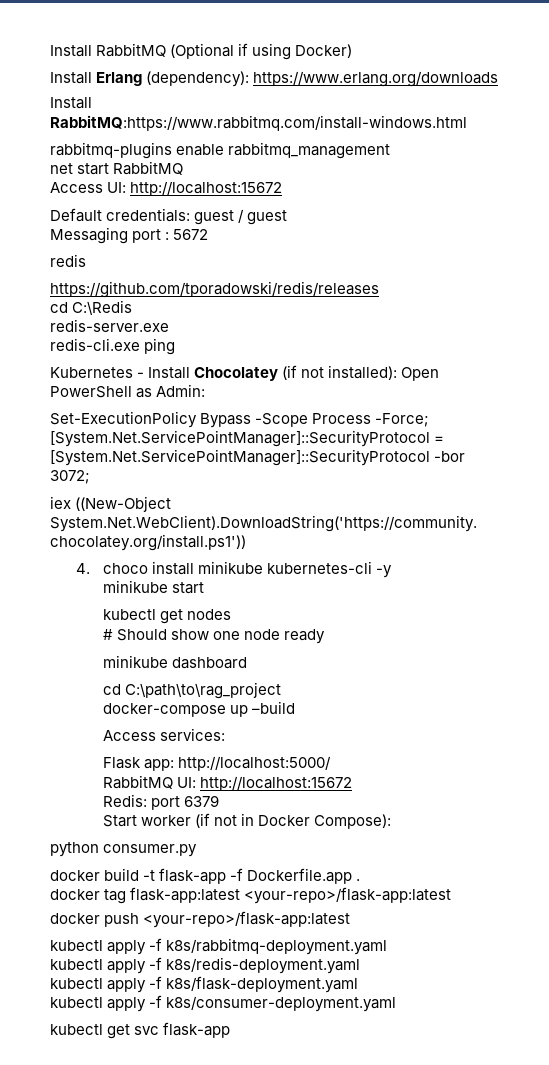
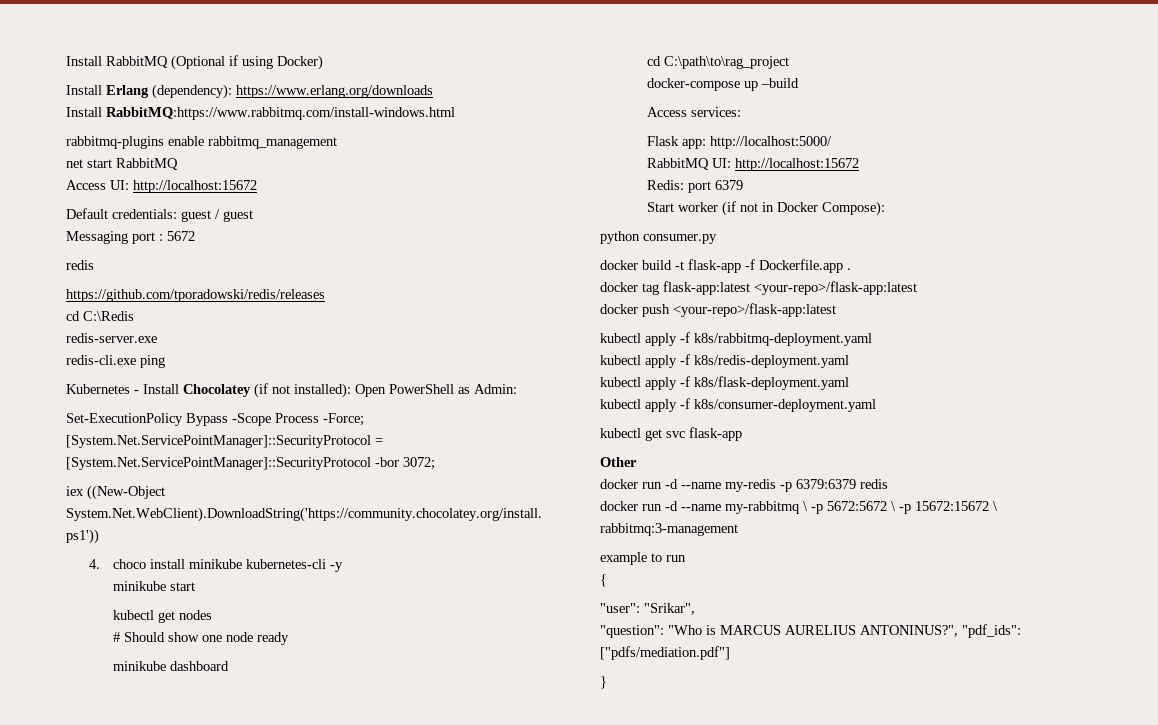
(231, 1030) none -> [600,457,637,467] [600,479,888,492] [600,501,998,514] [600,523,738,536] [600,552,686,565] [600,574,607,587] [600,603,695,615] [600,624,1021,638] [600,646,730,660] [600,676,607,689] // Other // docker run -d --name my-redis -p 6379:6379 redis // docker run -d --name my-rabbitmq \ -p 5672:5672 \ -p 15672:15672 \ rabbitmq:3-management // example to run // { // "user": "Srikar", // "question": "Who is MARCUS AURELIUS ANTONINUS?", "pdf_ids": ["pdfs/mediation.pdf"] // }

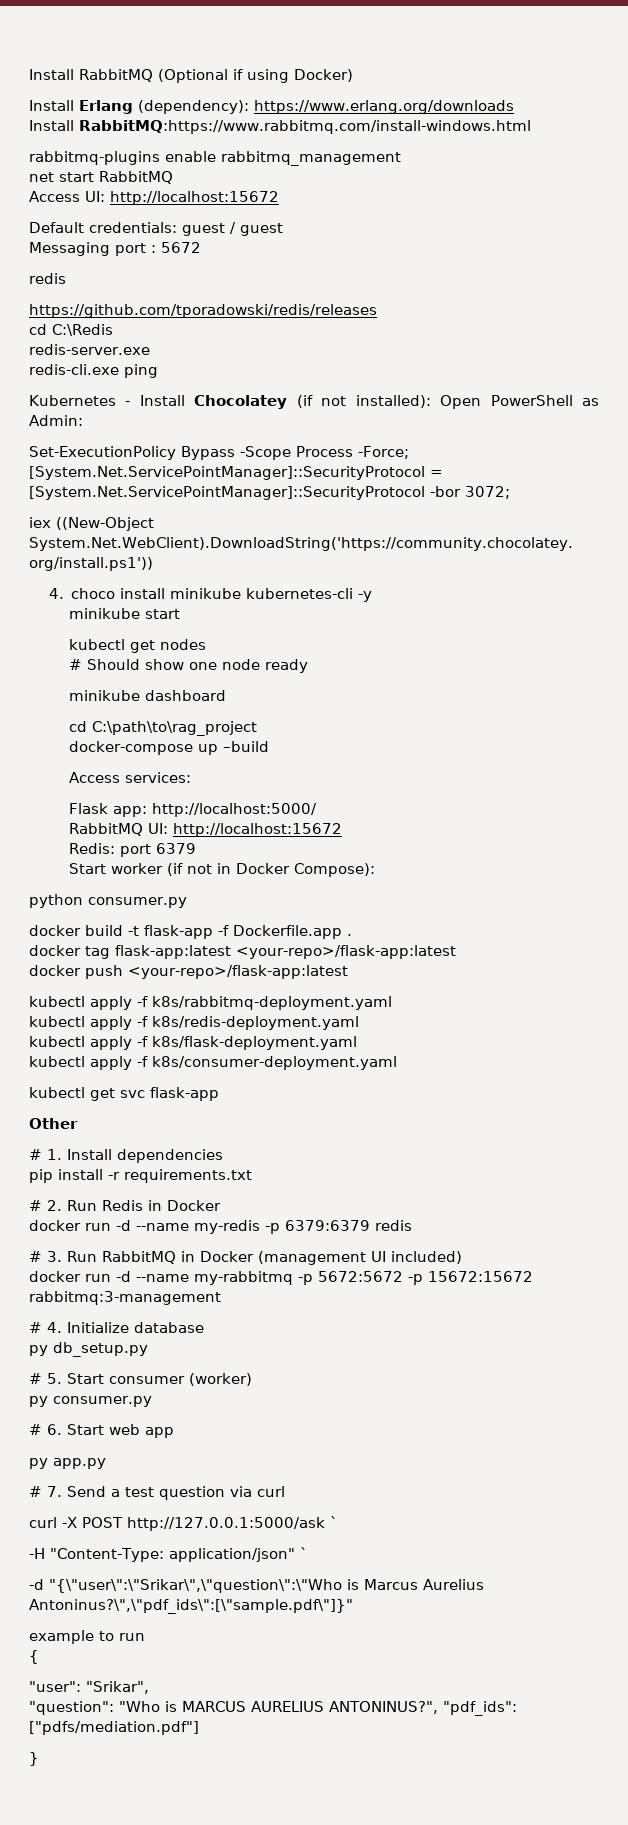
(637, 462) none -> [29,1149,223,1163] [29,1169,252,1183] [29,1200,221,1211] // # 1. Install dependencies // pip install -r requirements.txt // # 2. Run Redis in Docker
(888, 484) none -> [29,1251,462,1265] // # 3. Run RabbitMQ in Docker (management UI included)
[803,501,808,511] \ -> (293, 1278) none
[891,501,896,511] \ -> (403, 1276) none
[993,501,998,511] \ -> (533, 1276) none
(738, 529) none -> [29,1322,204,1333] [29,1342,148,1357] [29,1373,252,1386] [29,1396,152,1407] [29,1424,174,1438] [29,1458,106,1469] [29,1486,285,1500] [29,1516,338,1531] [29,1547,308,1562] [29,1579,484,1593] [29,1599,353,1614] // # 4. Initialize database // py db_setup.py // # 5. Start consumer (worker) // py consumer.py // # 6. Start web app // py app.py // # 7. Send a test question via curl // curl -X POST http://127.0.0.1:5000/ask ` // -H "Content-Type: application/json" ` // -d "{\"user\":\"Srikar\",\"question\":\"Who is Marcus Aurelius Antoninus?\",\"pdf_ids\":[\"sample.pdf\"]}"

